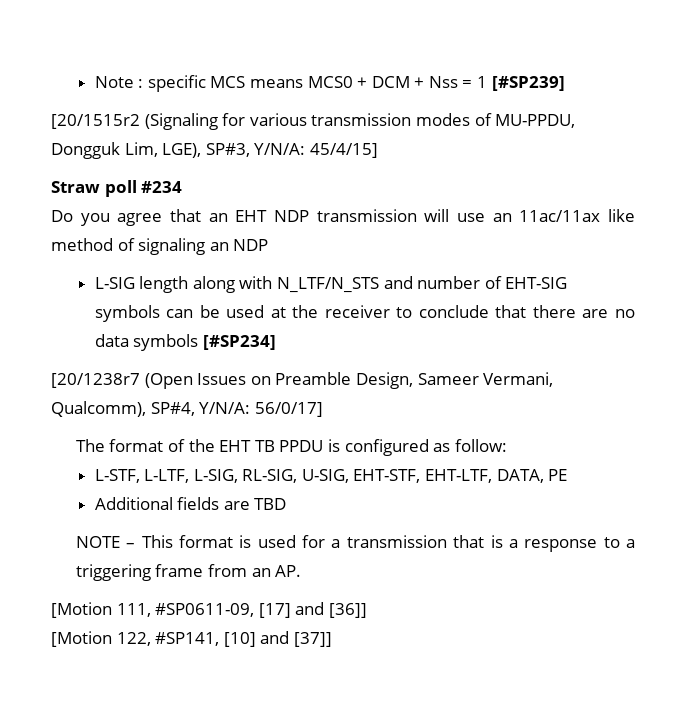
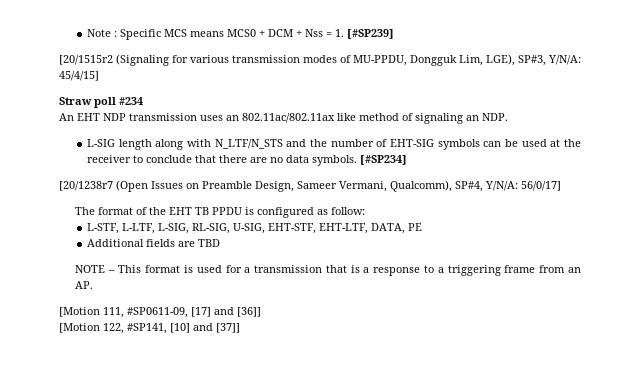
[147,75,206,92] specific -> [119,29,161,40] Specific
[477,76,488,88] 1 -> [334,29,344,37] 1.
[51,209,601,226] Do you agree that an EHT NDP transmission will use an 11ac/11ax -> [59,113,335,123] An EHT NDP transmission uses an 802.11ac/802.11ax
[233,239,269,251] NDP -> [482,113,508,121] NDP.
(413, 282) none -> [309,139,327,147] the
[133,334,199,351] symbols -> [311,155,357,166] symbols.

